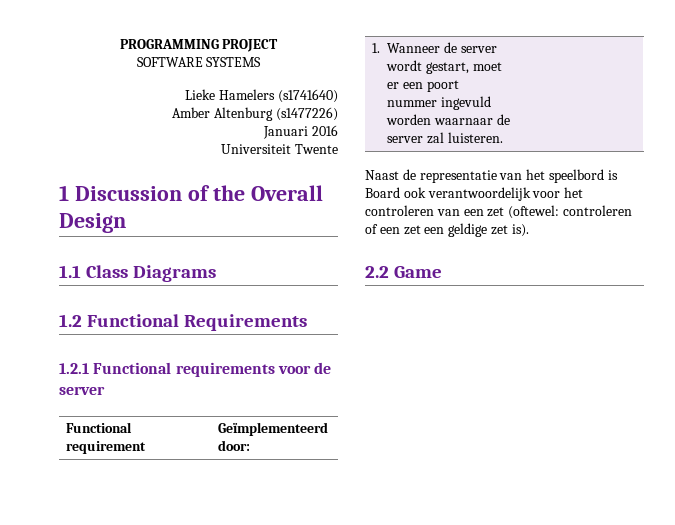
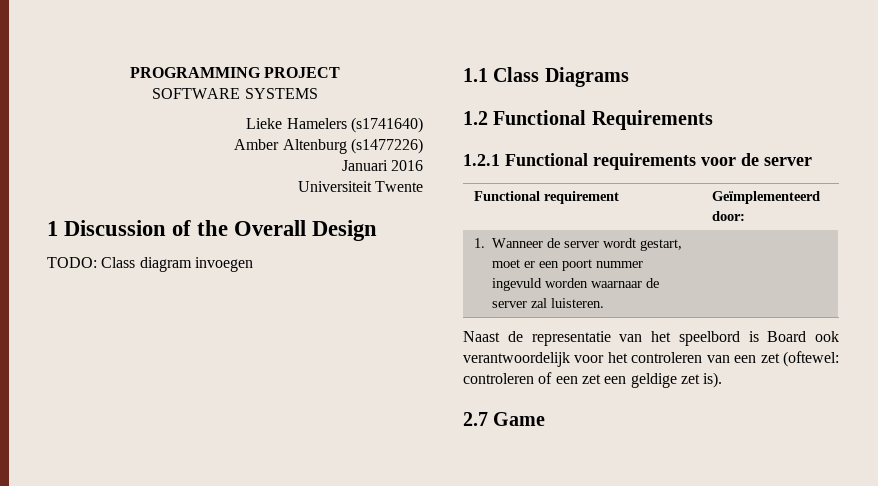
(126, 223) none -> [47,257,253,272] // TODO: Class diagram invoegen
[365,266,389,278] 2.2 -> [463,412,488,426] 2.7

